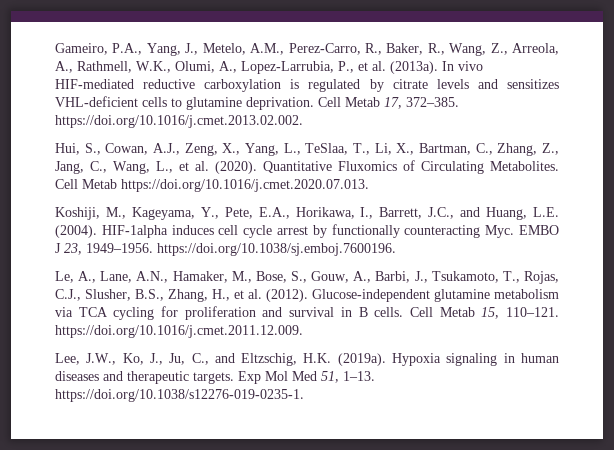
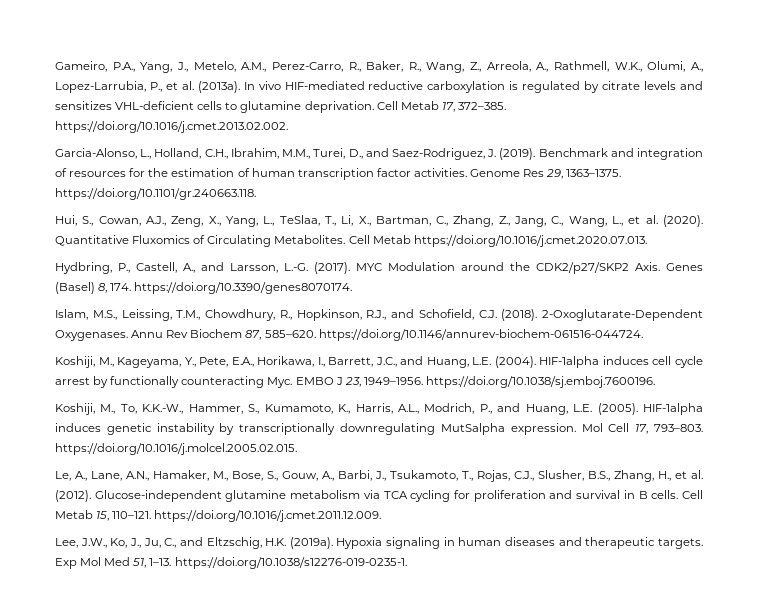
(303, 121) none -> [55,148,703,160] [55,168,622,180] [55,188,256,200] // Garcia-Alonso, L., Holland, C.H., Ibrahim, M.M., Turei, D., and Saez-Rodriguez, J. (2019). Benchmark and integration of resources for the estimation of human transcription factor activities. Genome Res 29, 1363–1375. https://doi.org/10.1101/gr.240663.118.
(369, 185) none -> [55,262,703,274] [55,282,353,294] [55,309,703,321] [55,329,643,341] // Hydbring, P., Castell, A., and Larsson, L.-G. (2017). MYC Modulation around the CDK2/p27/SKP2 Axis. Genes (Basel) 8, 174. https://doi.org/10.3390/genes8070174. // Islam, M.S., Leissing, T.M., Chowdhury, R., Hopkinson, R.J., and Schofield, C.J. (2018). 2-Oxoglutarate-Dependent Oxygenases. Annu Rev Biochem 87, 585–620. https://doi.org/10.1146/annurev-biochem-061516-044724.
(396, 249) none -> [55,403,703,415] [55,423,704,435] [55,443,297,455] // Koshiji, M., To, K.K.-W., Hammer, S., Kumamoto, K., Harris, A.L., Modrich, P., and Huang, L.E. (2005). HIF-1alpha induces genetic instability by transcriptionally downregulating MutSalpha expression. Mol Cell 17, 793–803. https://doi.org/10.1016/j.molcel.2005.02.015.

